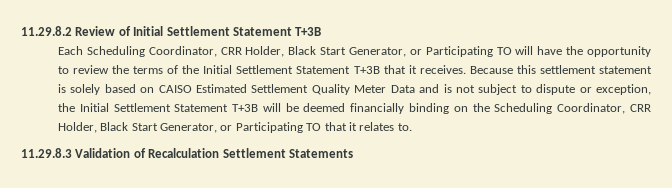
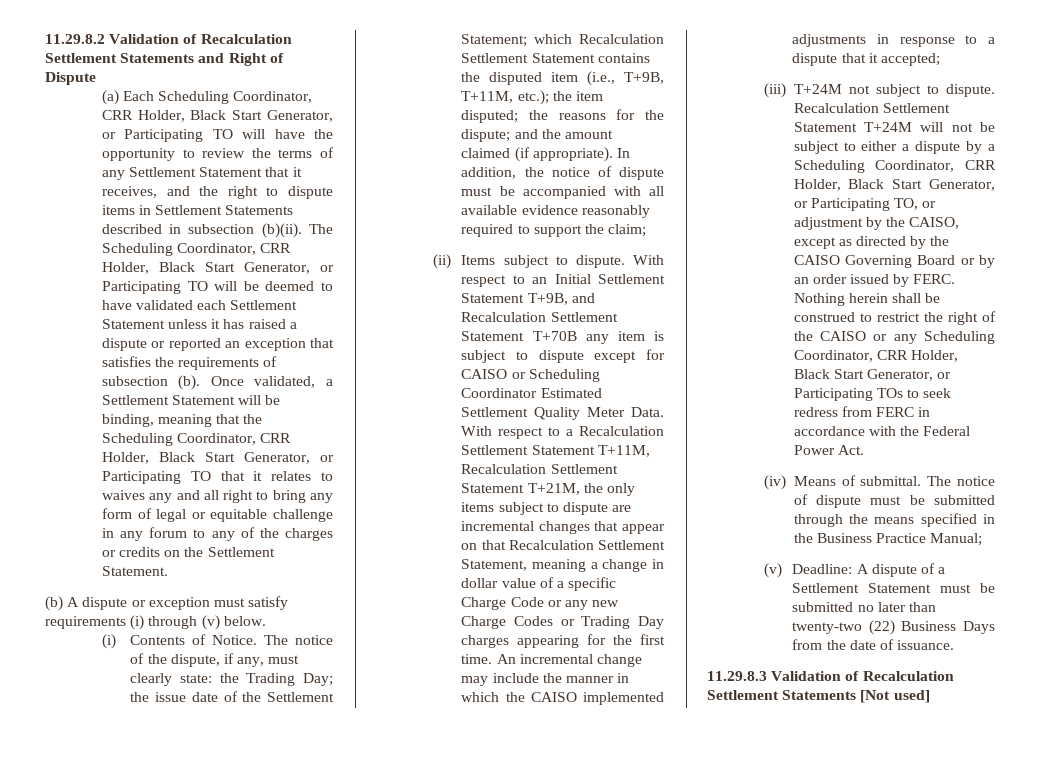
[75,26,322,36] Review of Initial Settlement Statement T+3B // -> [109,34,292,44] [45,53,284,66] [45,72,96,85] [101,90,119,105] Validation of Recalculation Settlement Statements and Right of Dispute // (a)
[182,65,653,74] [57,84,651,95] [57,103,468,114] the Initial Settlement Statement T+3B that it receives. Because this settlement statement is solely based on CAISO Estimated Settlement Quality Meter Data and is not subject to dispute or exception, the Initial Settlement Statement T+3B will be deemed financially binding on -> [101,167,302,180] [101,186,333,199] [101,205,294,215] [101,223,333,238] [101,243,292,256] [101,262,334,274] [101,281,333,294] [101,300,298,310] [101,319,297,329] [101,338,334,351] [101,356,278,370] [101,375,333,390] [101,395,281,405] [101,414,241,427] any Settlement Statement that it receives, and the right to dispute items in Settlement Statements described in subsection (b)(ii). The Scheduling Coordinator, CRR Holder, Black Start Generator, or Participating TO will be deemed to have validated each Settlement Statement unless it has raised a dispute or reported an exception that satisfies the requirements of subsection (b). Once validated, a Settlement Statement will be binding, meaning that
[397,123,412,131] to. -> [321,472,334,481] [101,490,333,503] [101,508,333,522] [101,527,333,541] [101,547,275,557] [101,566,168,576] [45,596,289,611] [45,615,266,630] [101,634,333,649] [130,653,300,667] [130,673,333,686] [130,691,334,702] [461,34,664,47] [461,53,650,63] [461,71,664,86] [461,90,603,105] [461,109,664,123] [461,129,613,142] [461,147,630,162] [461,166,664,180] [461,186,664,199] [461,205,650,218] [461,224,647,237] [432,254,664,269] [461,274,665,287] [461,293,595,305] [461,312,618,322] [461,331,664,344] [461,349,665,363] [461,369,600,382] [461,388,602,398] [461,407,664,420] [461,426,664,439] [461,445,650,457] [461,464,618,474] [461,483,635,496] [461,502,632,515] [461,521,665,534] [461,540,665,550] [461,559,664,572] [461,577,617,591] [461,597,620,610] [461,616,664,629] [461,634,665,648] [461,654,642,667] [461,673,630,686] [461,692,664,705] [792,34,995,47] [792,53,940,66] [763,83,995,98] [793,103,950,113] [793,122,995,132] [793,141,995,154] [793,160,996,173] [793,179,995,191] [793,198,937,211] [793,217,960,230] [793,236,950,249] [793,255,995,268] [793,274,956,287] [793,293,941,306] [793,311,996,325] [793,331,995,344] [793,350,959,362] [793,369,952,381] [793,388,952,401] [793,406,931,417] [793,426,971,436] [793,445,864,455] [763,475,995,490] [793,494,995,508] [793,513,995,527] [793,533,983,546] [763,563,946,578] [792,583,995,593] [792,602,936,612] [792,620,995,635] [792,639,955,650] to waives any and all right to bring any form of legal or equitable challenge in any forum to any of the charges or credits on the Settlement Statement. // (b) A dispute or exception must satisfy requirements (i) through (v) below. // (i) Contents of Notice. The notice of the dispute, if any, must clearly state: the Trading Day; the issue date of the Settlement Statement; which Recalculation Settlement Statement contains the disputed item (i.e., T+9B, T+11M, etc.); the item disputed; the reasons for the dispute; and the amount claimed (if appropriate). In addition, the notice of dispute must be accompanied with all available evidence reasonably required to support the claim; // (ii) Items subject to dispute. With respect to an Initial Settlement Statement T+9B, and Recalculation Settlement Statement T+70B any item is subject to dispute except for CAISO or Scheduling Coordinator Estimated Settlement Quality Meter Data. With respect to a Recalculation Settlement Statement T+11M, Recalculation Settlement Statement T+21M, the only items subject to dispute are incremental changes that appear on that Recalculation Settlement Statement, meaning a change in dollar value of a specific Charge Code or any new Charge Codes or Trading Day charges appearing for the first time. An incremental change may include the manner in which the CAISO implemented adjustments in response to a dispute that it accepted; // (iii) T+24M not subject to dispute. Recalculation Settlement Statement T+24M will not be subject to either a dispute by a Scheduling Coordinator, CRR Holder, Black Start Generator, or Participating TO, or adjustment by the CAISO, except as directed by the CAISO Governing Board or by an order issued by FERC. Nothing herein shall be construed to restrict the right of the CAISO or any Scheduling Coordinator, CRR Holder, Black Start Generator, or Participating TOs to seek redress from FERC in accordance with the Federal Power Act. // (iv) Means of submittal. The notice of dispute must be submitted through the means specified in the Business Practice Manual; // (v) Deadline: A dispute of a Settlement Statement must be submitted no later than twenty-two (22) Business Days from the date of issuance.
(353, 153) none -> [860,690,930,703] [Not used]

